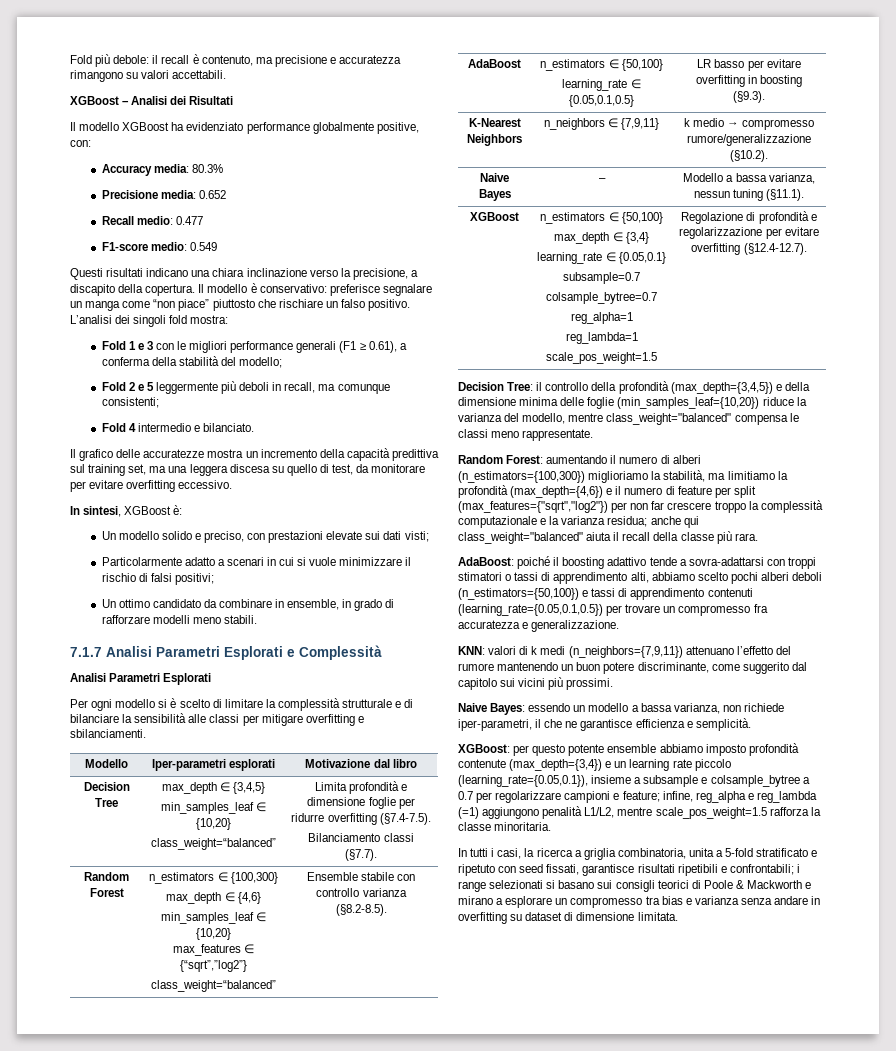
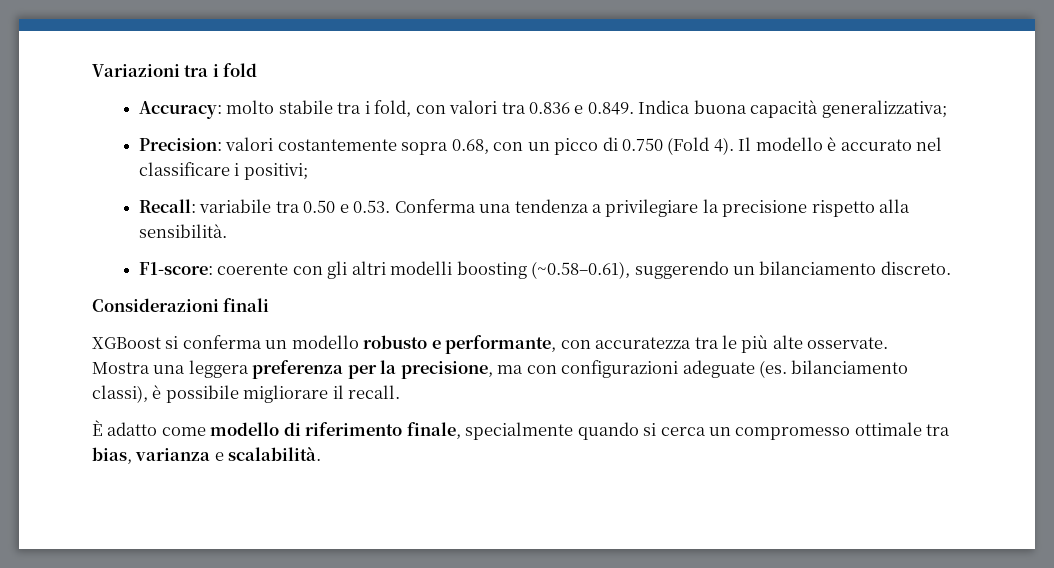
[70,54,402,67] [70,70,227,82] [70,96,234,105] [70,122,419,134] [70,140,91,147] [101,164,223,176] [101,190,226,199] [101,216,203,225] [101,242,217,251] [70,268,418,280] [70,283,432,296] [70,299,411,311] [70,315,229,327] [101,341,407,353] [101,356,282,368] [101,381,390,394] [101,397,159,408] [101,423,254,432] [70,448,439,461] [70,464,426,476] [70,480,233,492] [70,505,183,517] [101,531,429,543] [101,557,412,566] [101,573,214,585] [101,599,395,611] [101,615,257,624] [70,645,382,660] [70,673,212,685] [70,698,414,711] [70,713,364,726] [70,729,146,738] [85,759,128,768] [151,759,276,771] [305,759,417,768] [83,782,130,791] [95,798,118,807] [161,782,266,794] [160,802,267,814] [196,818,231,830] [151,838,276,850] [314,781,408,794] [307,797,415,809] [291,813,431,825] [308,833,414,842] [345,849,378,861] [84,872,129,881] [89,888,124,897] [149,872,278,884] [166,892,261,904] [160,912,267,924] [196,928,231,940] [172,944,255,956] [180,960,247,972] [151,980,276,992] [306,872,416,881] [316,888,407,897] [335,904,387,916] [468,59,521,68] [540,59,663,71] [562,79,641,91] [569,95,634,107] [697,59,801,71] [695,75,803,87] [733,91,765,103] [468,118,521,127] [467,134,522,146] [543,118,660,130] [683,118,815,130] [687,134,811,146] [730,150,768,162] [480,173,509,182] [478,189,511,201] [598,178,606,182] [683,173,815,184] [693,189,805,201] [470,212,519,221] [540,212,663,224] [554,232,649,244] [537,252,666,264] [563,272,640,284] [546,292,657,304] [570,312,633,324] [565,332,638,344] [546,352,657,364] [681,211,817,224] [679,227,819,239] [691,243,807,255] [458,381,810,394] [458,397,807,409] [458,413,799,425] [458,429,594,441] [458,455,701,464] [458,470,788,483] [458,485,756,498] [458,500,823,513] [458,516,699,528] [458,531,758,544] [458,556,816,569] [458,572,823,584] [458,588,753,600] [458,604,768,616] [458,620,620,632] [458,646,791,658] [458,662,807,674] [458,677,614,690] [458,703,784,715] [458,718,751,731] [458,743,799,756] [458,759,731,771] [458,775,810,787] [458,791,817,803] [458,806,821,819] [458,822,552,831] [458,848,818,860] [458,864,800,876] [458,880,812,892] [458,896,821,908] [458,912,678,924] Fold più debole: il recall è contenuto, ma precisione e accuratezza rimangono su valori accettabili. // XGBoost – Analisi dei Risultati // Il modello XGBoost ha evidenziato performance globalmente positive, con: // Accuracy media: 80.3% // Precisione media: 0.652 // Recall medio: 0.477 // F1-score medio: 0.549 // Questi risultati indicano una chiara inclinazione verso la precisione, a discapito della copertura. Il modello è conservativo: preferisce segnalare un manga come “non piace” piuttosto che rischiare un falso positivo. L’analisi dei singoli fold mostra: // Fold 1 e 3 con le migliori performance generali (F1 ≥ 0.61), a conferma della stabilità del modello; // Fold 2 e 5 leggermente più deboli in recall, ma comunque consistenti; // Fold 4 intermedio e bilanciato. // Il grafico delle accuratezze mostra un incremento della capacità predittiva sul training set, ma una leggera discesa su quello di test, da monitorare per evitare overfitting eccessivo. // In sintesi, XGBoost è: // Un modello solido e preciso, con prestazioni elevate sui dati visti; // Particolarmente adatto a scenari in cui si vuole minimizzare il rischio di falsi positivi; // Un ottimo candidato da combinare in ensemble, in grado di rafforzare modelli meno stabili. // 7.1.7 Analisi Parametri Esplorati e Complessità // Analisi Parametri Esplorati // Per ogni modello si è scelto di limitare la complessità strutturale e di bilanciare la sensibilità alle classi per mitigare overfitting e sbilanciamenti. // Modello | Iper-parametri esplorati | Motivazione dal libro // Decision Tree | max_depth ∈ {3,4,5} // min_samples_leaf ∈ {10,20} // class_weight=“balanced” | Limita profondità e dimensione foglie per ridurre overfitting (§7.4-7.5). // Bilanciamento classi (§7.7). // Random Forest | n_estimators ∈ {100,300} // max_depth ∈ {4,6} // min_samples_leaf ∈ {10,20} // max_features ∈ {“sqrt”,”log2”} // class_weight=“balanced” | Ensemble stabile con controllo varianza (§8.2-8.5). // AdaBoost | n_estimators ∈ {50,100} // learning_rate ∈ {0.05,0.1,0.5} | LR basso per evitare overfitting in boosting (§9.3). // K-Nearest Neighbors | n_neighbors ∈ {7,9,11} | k medio → compromesso rumore/generalizzazione (§10.2). // Naive Bayes | – | Modello a bassa varianza, nessun tuning (§11.1). // XGBoost | n_estimators ∈ {50,100} // max_depth ∈ {3,4} // learning_rate ∈ {0.05,0.1} // subsample=0.7 // colsample_bytree=0.7 // reg_alpha=1 // reg_lambda=1 // scale_pos_weight=1.5 | Regolazione di profondità e regolarizzazione per evitare overfitting (§12.4-12.7). // Decision Tree: il controllo della profondità (max_depth={3,4,5}) e della dimensione minima delle foglie (min_samples_leaf={10,20}) riduce la varianza del modello, mentre class_weight="balanced" compensa le classi meno rappresentate. // Random Forest: aumentando il numero di alberi (n_estimators={100,300}) miglioriamo la stabilità, ma limitiamo la profondità (max_depth={4,6}) e il numero di feature per split (max_features={"sqrt","log2"}) per non far crescere troppo la complessità computazionale e la varianza residua; anche qui class_weight="balanced" aiuta il recall della classe più rara. // AdaBoost: poiché il boosting adattivo tende a sovra-adattarsi con troppi stimatori o tassi di apprendimento alti, abbiamo scelto pochi alberi deboli (n_estimators={50,100}) e tassi di apprendimento contenuti (learning_rate={0.05,0.1,0.5}) per trovare un compromesso fra accuratezza e generalizzazione. // KNN: valori di k medi (n_neighbors={7,9,11}) attenuano l’effetto del rumore mantenendo un buon potere discriminante, come suggerito dal capitolo sui vicini più prossimi. // Naive Bayes: essendo un modello a bassa varianza, non richiede iper-parametri, il che ne garantisce efficienza e semplicità. // XGBoost: per questo potente ensemble abbiamo imposto profondità contenute (max_depth={3,4}) e un learning rate piccolo (learning_rate={0.05,0.1}), insieme a subsample e colsample_bytree a 0.7 per regolarizzare campioni e feature; infine, reg_alpha e reg_lambda (=1) aggiungono penalità L1/L2, mentre scale_pos_weight=1.5 rafforza la classe minoritaria. // In tutti i casi, la ricerca a griglia combinatoria, unita a 5-fold stratificato e ripetuto con seed fissati, garantisce risultati ripetibili e confrontabili; i range selezionati si basano sui consigli teorici di Poole & Mackworth e mirano a esplorare un compromesso tra bias e varianza senza andare in overfitting su dataset di dimensione limitata. -> [92,63,258,77] [138,100,947,119] [138,137,943,155] [138,162,308,180] [138,199,911,217] [138,224,227,238] [138,261,951,279] [92,298,270,312] [92,335,889,354] [92,360,909,379] [92,385,401,403] [92,420,951,440] [92,447,322,464] Variazioni tra i fold // Accuracy: molto stabile tra i fold, con valori tra 0.836 e 0.849. Indica buona capacità generalizzativa; // Precision: valori costantemente sopra 0.68, con un picco di 0.750 (Fold 4). Il modello è accurato nel classificare i positivi; // Recall: variabile tra 0.50 e 0.53. Conferma una tendenza a privilegiare la precisione rispetto alla sensibilità. // F1-score: coerente con gli altri modelli boosting (~0.58–0.61), suggerendo un bilanciamento discreto. // Considerazioni finali // XGBoost si conferma un modello robusto e performante, con accuratezza tra le più alte osservate. // Mostra una leggera preferenza per la precisione, ma con configurazioni adeguate (es. bilanciamento classi), è possibile migliorare il recall. // È adatto come modello di riferimento finale, specialmente quando si cerca un compromesso ottimale tra bias, varianza e scalabilità.

